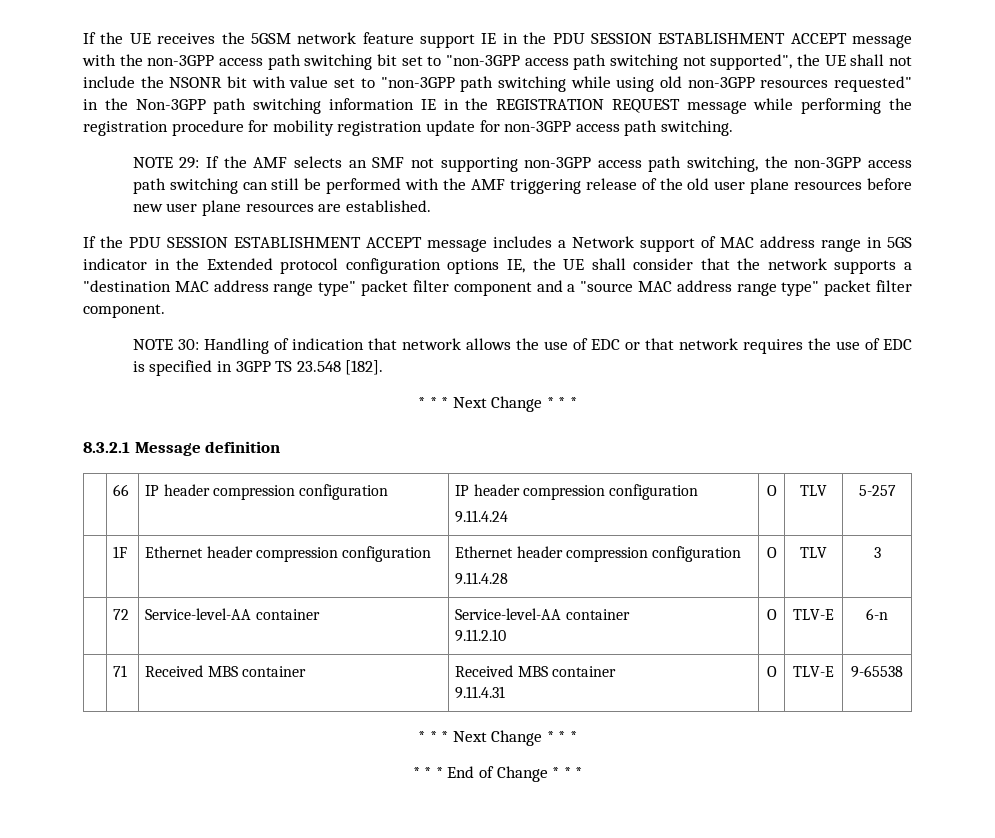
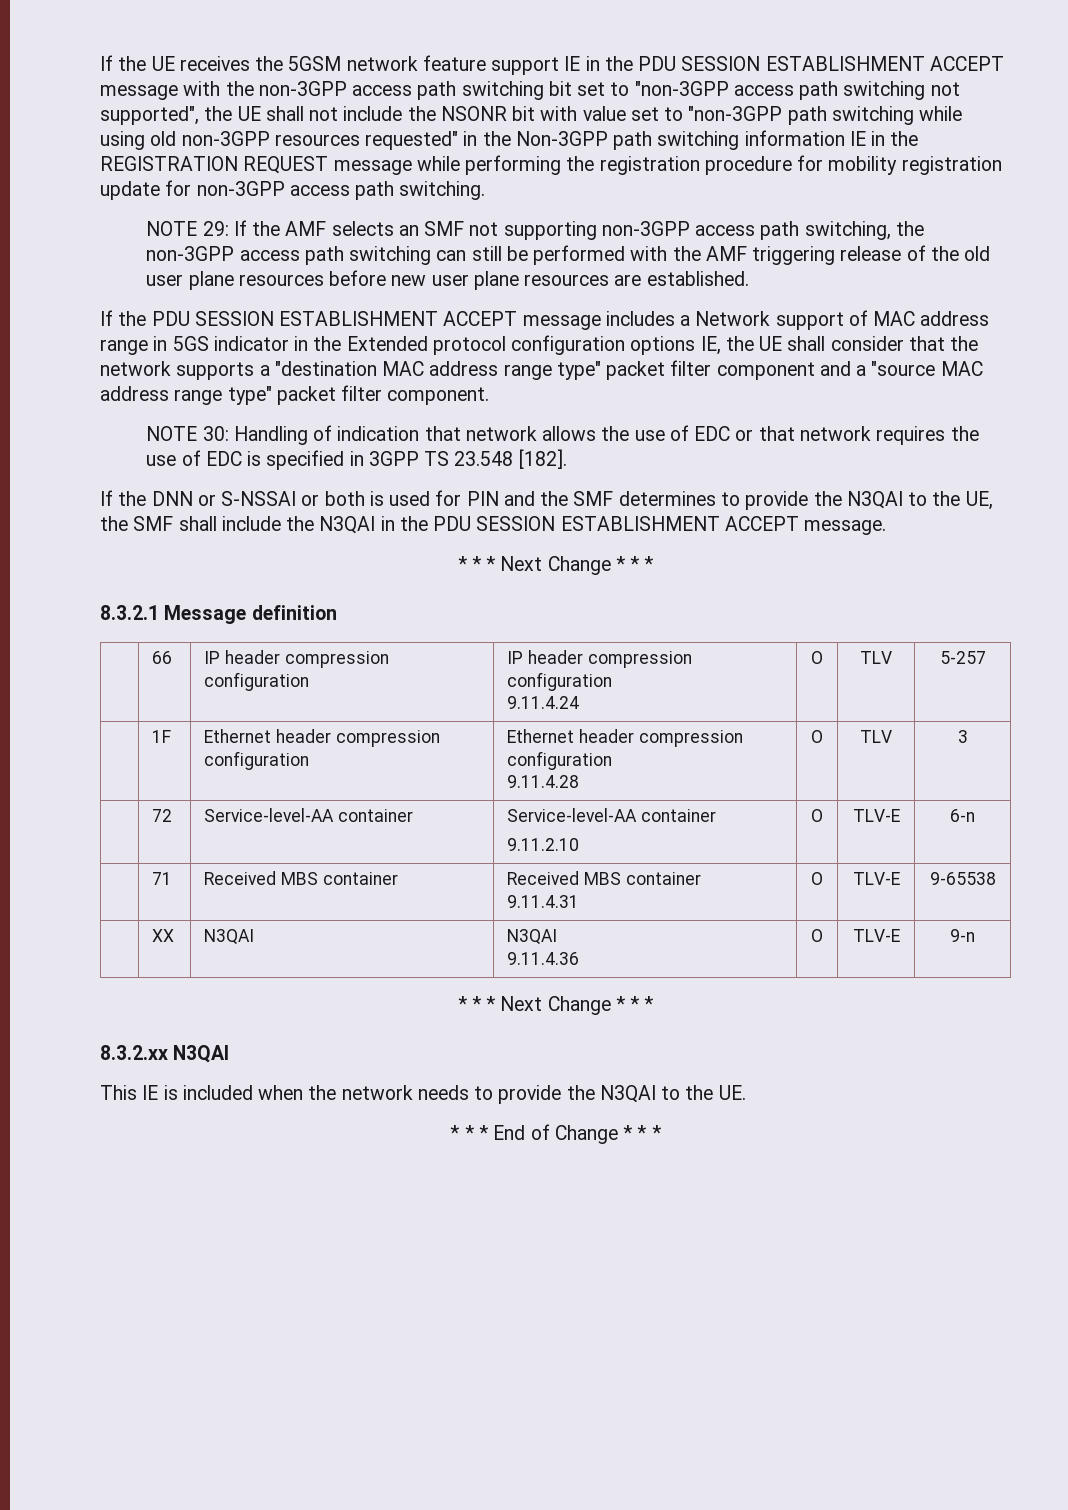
(384, 367) none -> [100,490,993,510] [100,516,887,535] // If the DNN or S-NSSAI or both is used for PIN and the SMF determines to provide the N3QAI to the UE, the SMF shall include the N3QAI in the PDU SESSION ESTABLISHMENT ACCEPT message.
[417,730,578,746] // * * * Next Change * * * -> [152,929,175,942] [204,929,255,945] [507,929,558,945] [507,952,580,965] [811,929,823,942] [852,929,900,942] [950,929,975,942] [457,996,654,1015] [100,1045,230,1063] [100,1085,746,1104] // | XX | N3QAI | N3QAI // 9.11.4.36 | O | TLV-E | 9-n // * * * Next Change * * * // 8.3.2.xx N3QAI // This IE is included when the network needs to provide the N3QAI to the UE.

